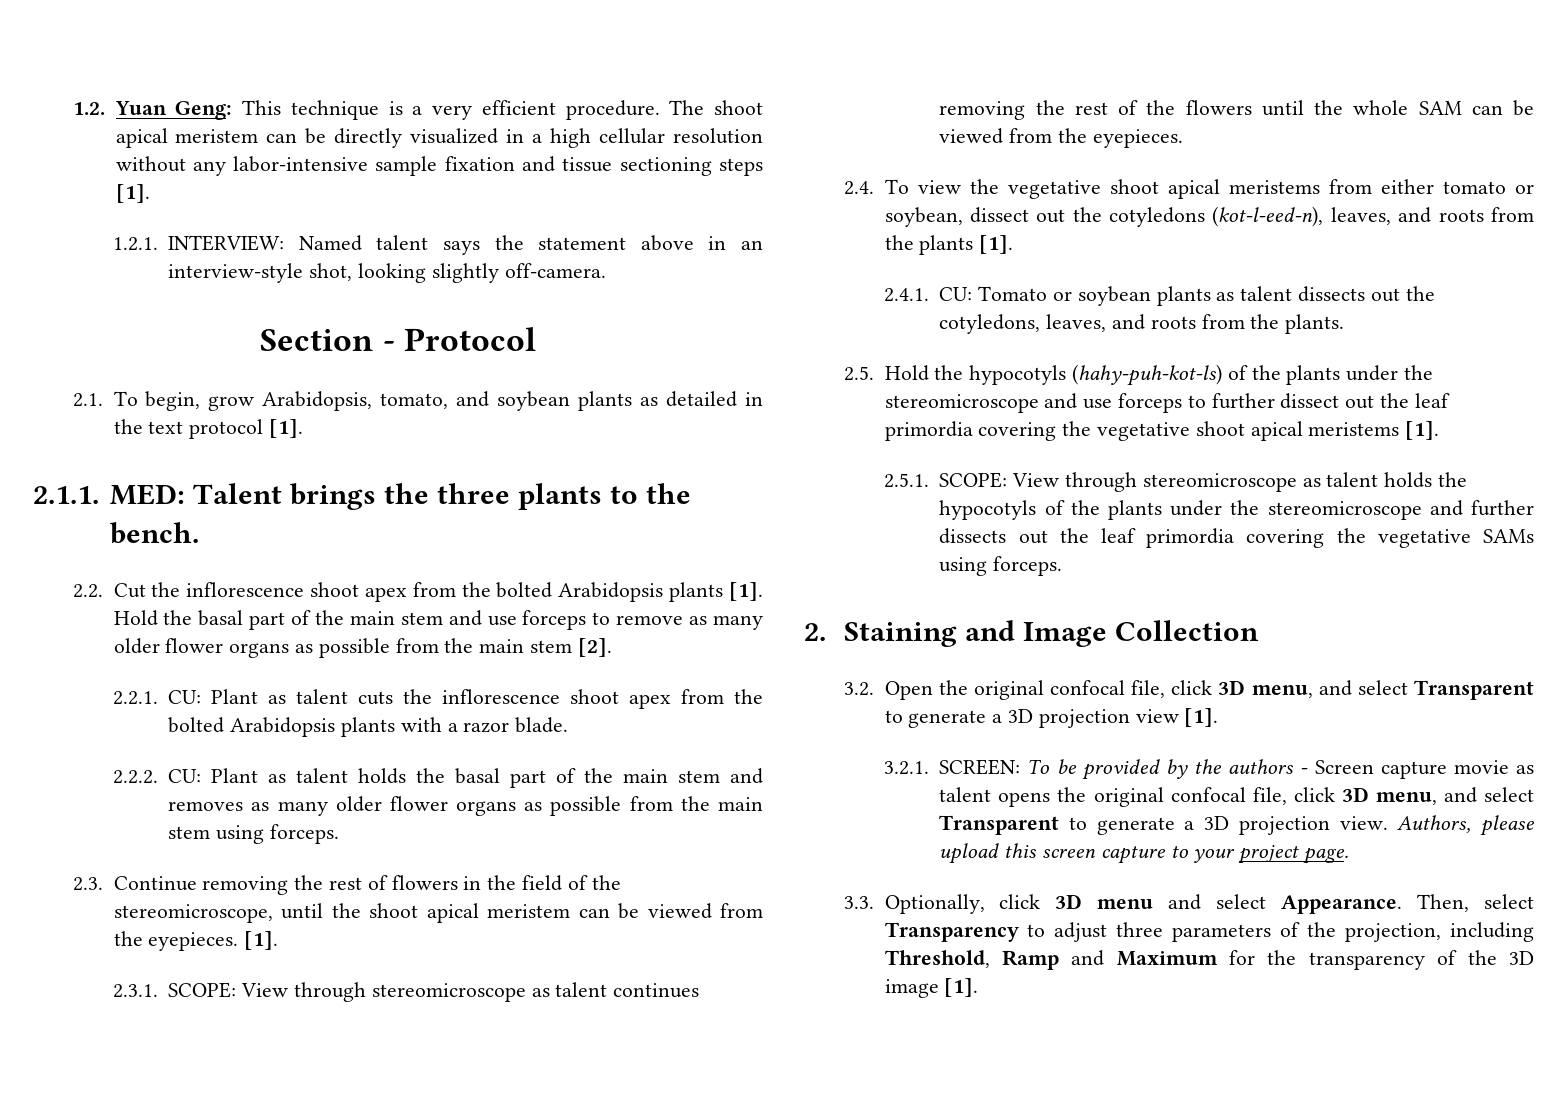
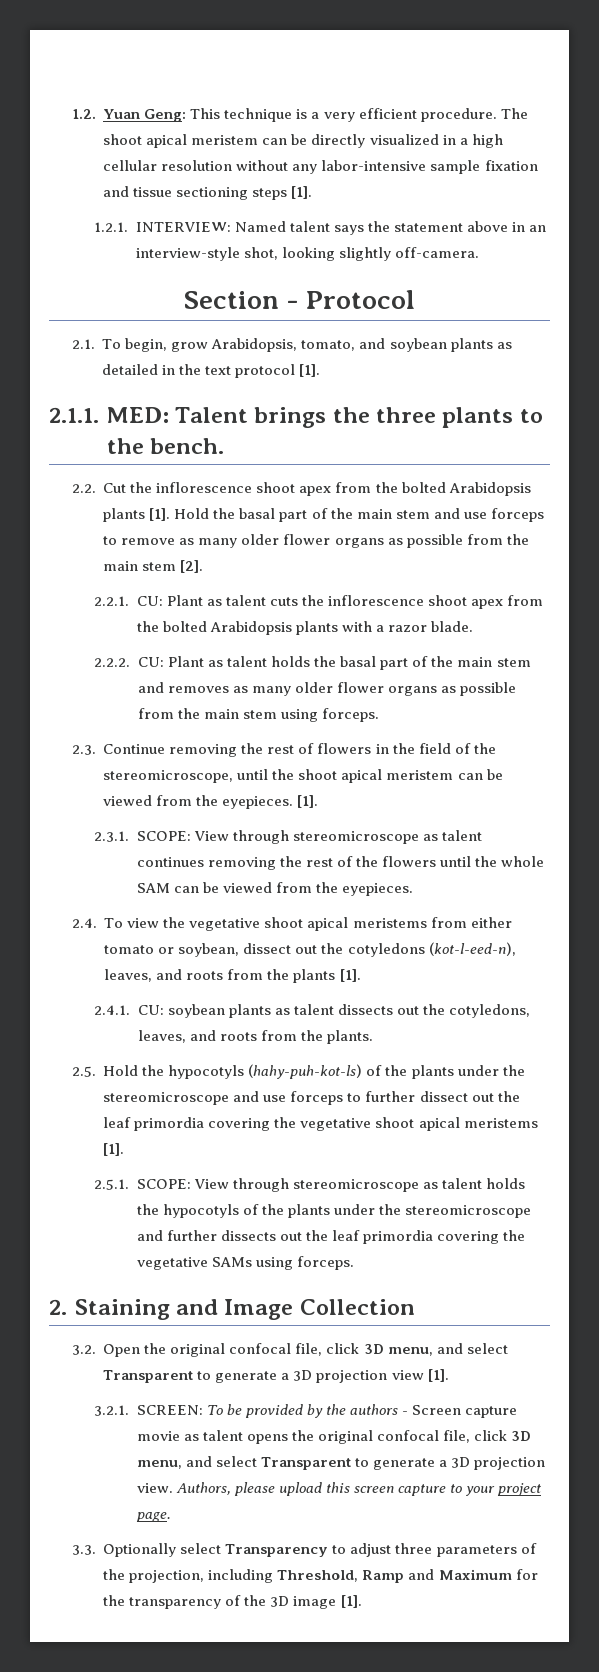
[978,286,1072,301] Tomato or -> (164, 1010) none
[884,894,1470,914] Optionally, click 3D menu and select Appearance. Then, -> [103,1543,177,1557] Optionally

